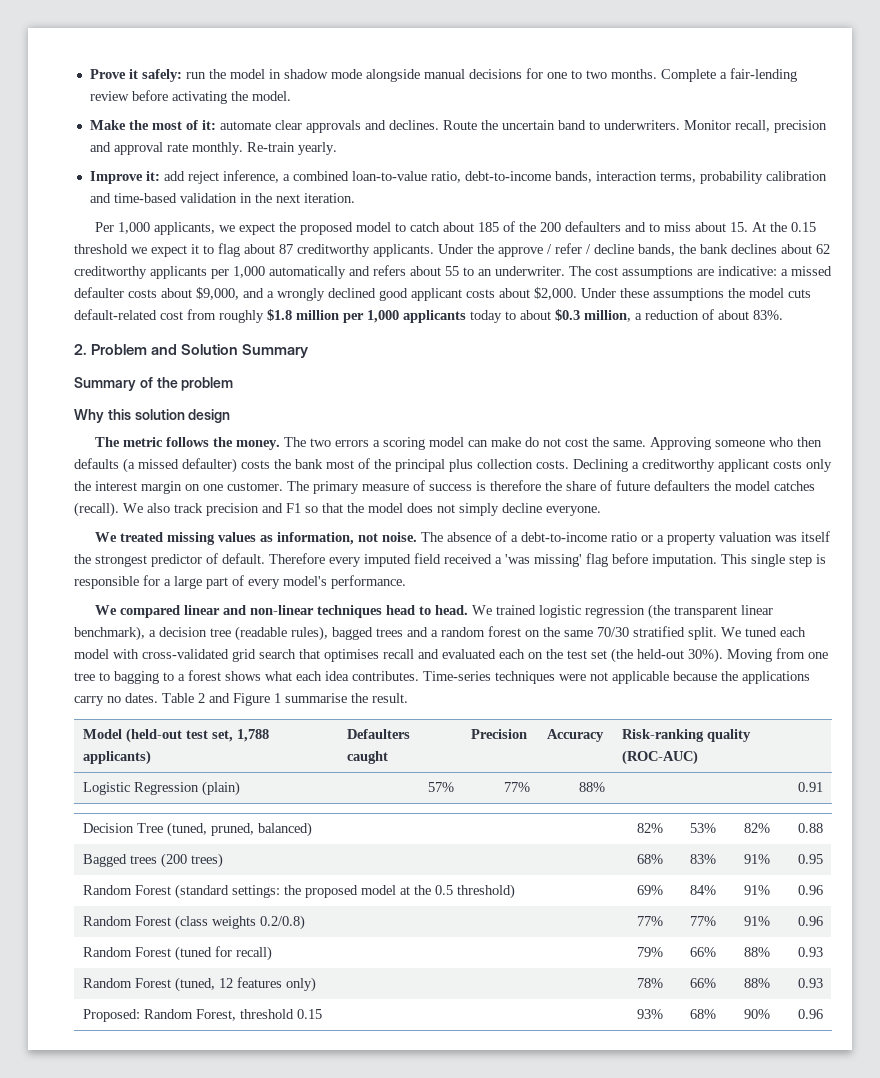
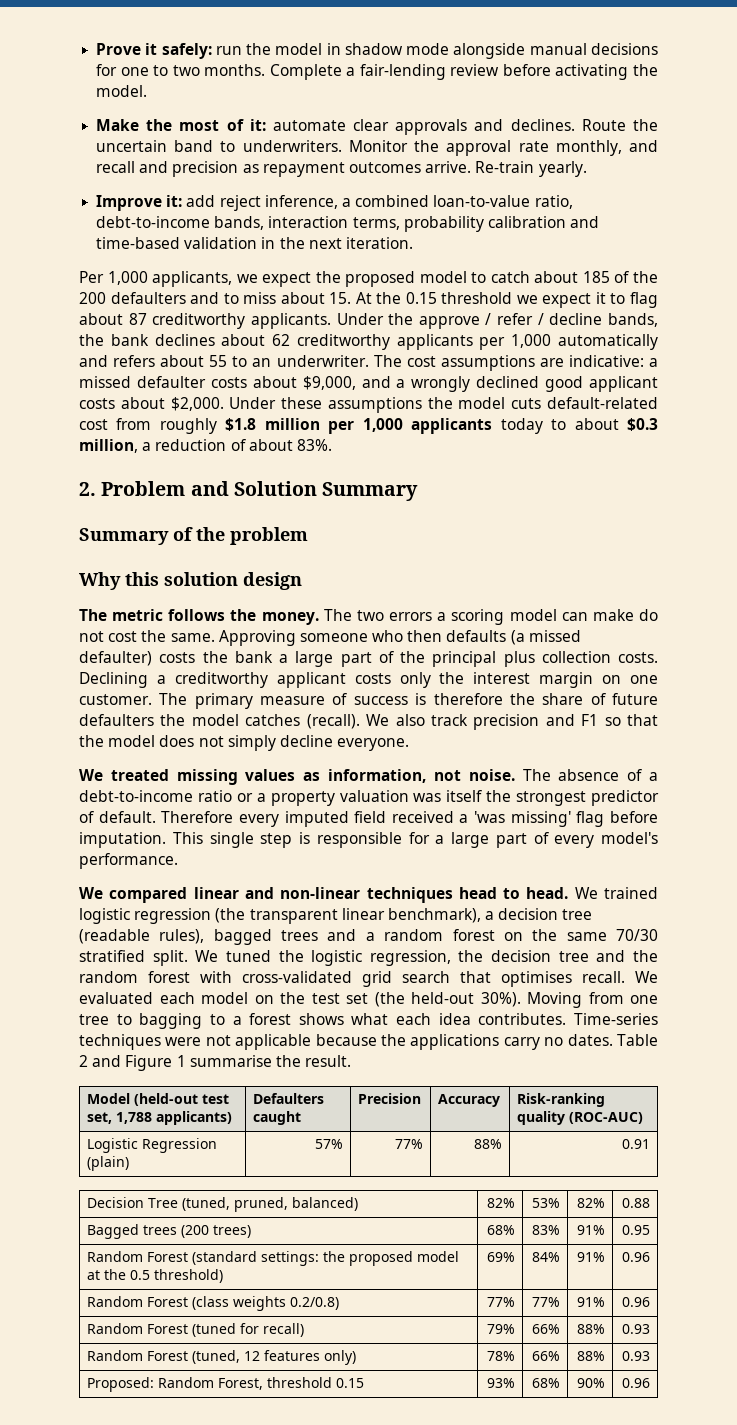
[734,120,827,133] [89,142,243,155] recall, precision and approval rate monthly. -> [414,140,659,156] [96,161,472,177] the approval rate monthly, and recall and precision as repayment outcomes arrive.
[326,460,354,469] most -> [279,651,372,667] a large part
[780,627,806,637] [74,649,109,659] each model -> [278,950,658,966] [79,971,190,983] the logistic regression, the decision tree and the random forest
[383,649,439,659] recall and -> [582,971,658,983] recall. We
(525, 654) none -> [201,992,248,1004] model

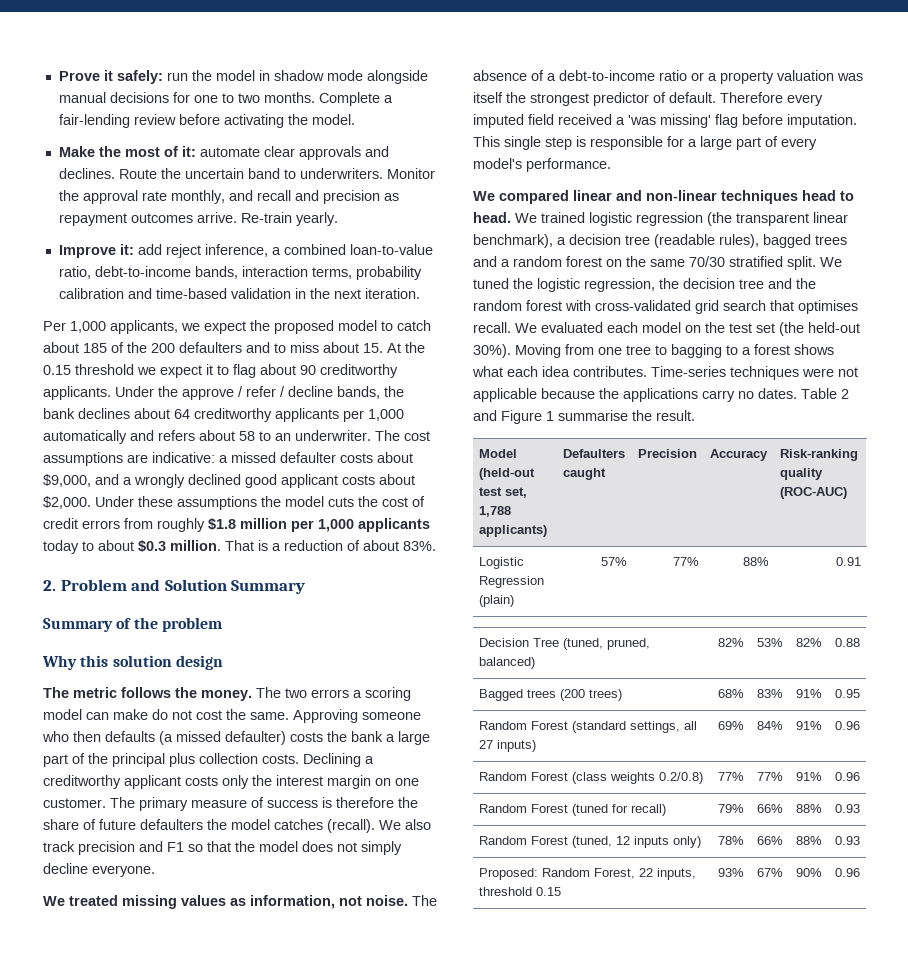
[128,313,147,325] 87 -> [300,365,316,375] 90
[272,334,291,346] 62 -> [174,409,190,419] 64
[209,355,228,367] 55 -> [239,431,255,441] 58
[547,397,658,409] [79,419,108,430] default-related cost -> [358,496,425,507] [43,518,120,529] the cost of credit errors
[79,439,138,453] million, -> [170,540,268,551] million. That is
[260,1251,459,1266] [86,1269,223,1283] settings: the proposed model at the 0.5 threshold) -> [630,721,698,733] [479,740,537,752] settings, all 27 inputs)
[263,1350,320,1361] features -> [634,836,670,848] inputs
(263, 1384) none -> [639,868,697,880] 22 inputs,
[532,1378,561,1388] 68% -> [756,868,783,877] 67%

